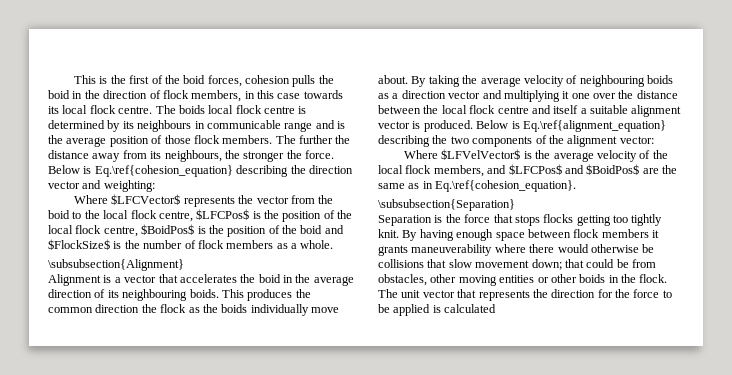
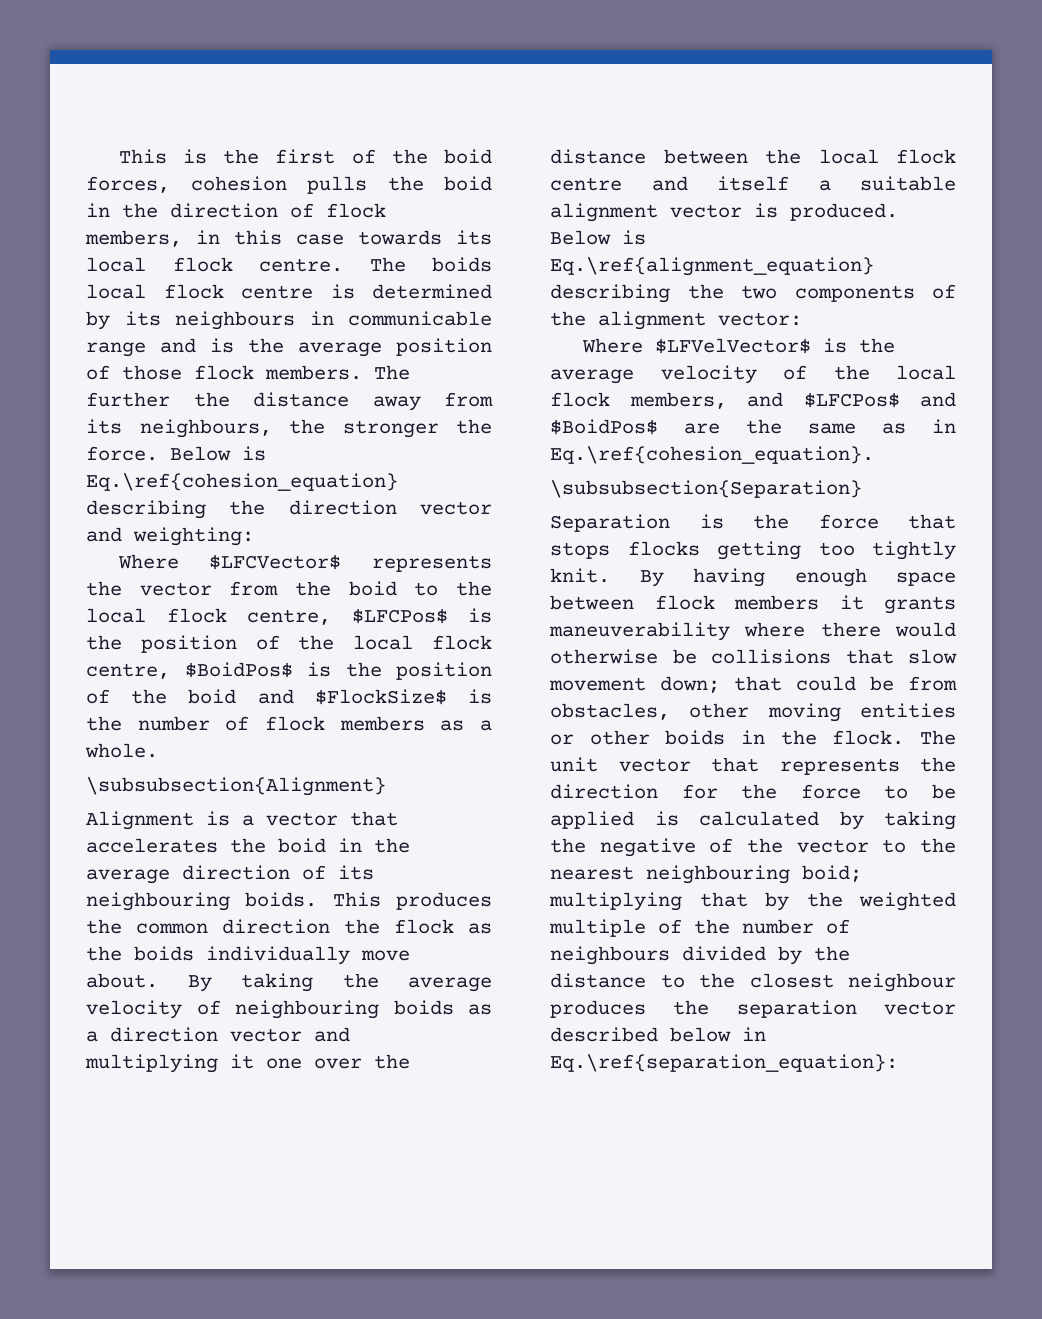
(497, 308) none -> [839,811,956,830] [550,838,956,857] [550,865,862,884] [549,892,956,911] [549,919,850,937] [550,946,850,965] [550,973,956,992] [550,1000,956,1018] [550,1027,766,1042] [550,1054,898,1072] by taking the negative of the vector to the nearest neighbouring boid; multiplying that by the weighted multiple of the number of neighbours divided by the distance to the closest neighbour produces the separation vector described below in Eq.\ref{separation_equation}:

